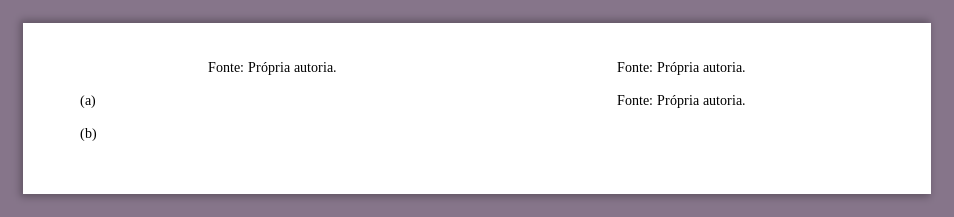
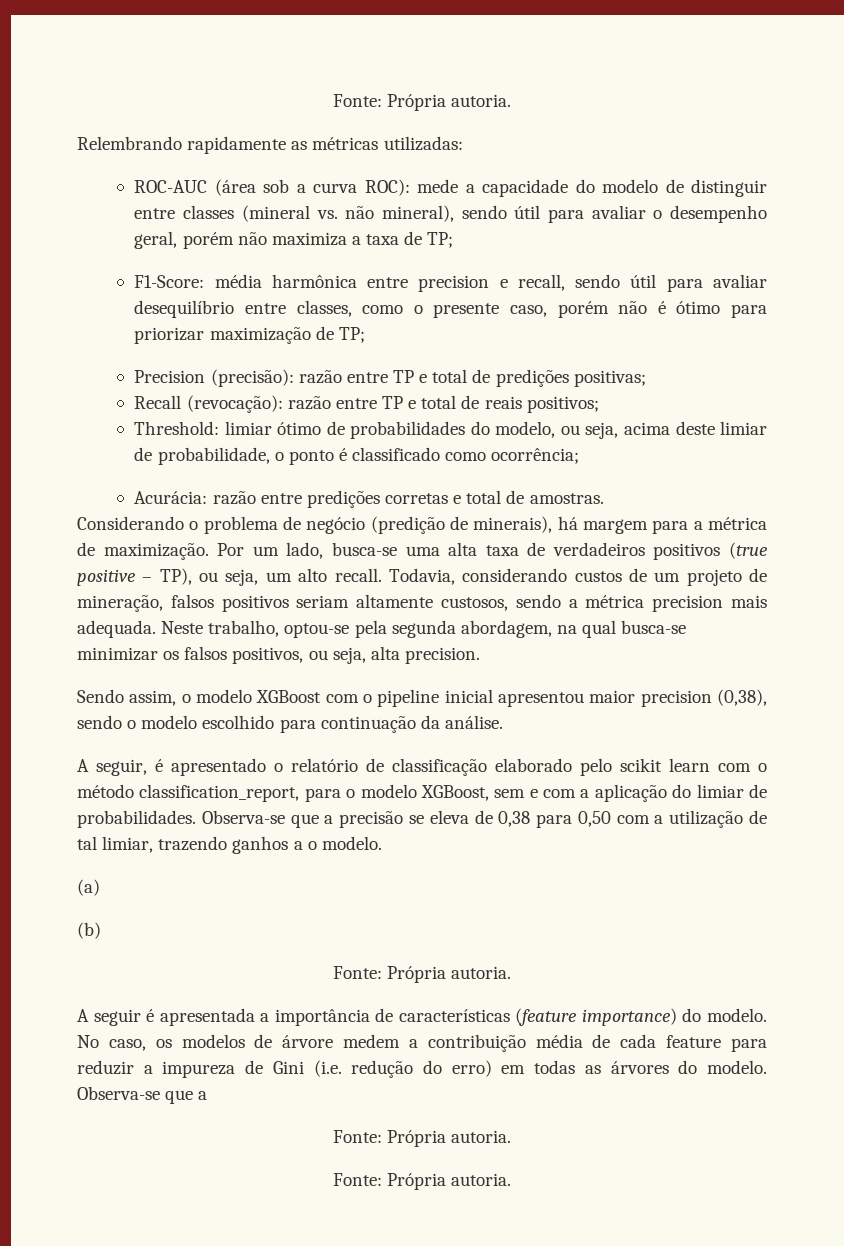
[208,62,337,75] Fonte: Própria autoria. -> [332,94,512,111] [77,136,463,154] [134,179,767,197] [134,205,767,223] [134,231,454,249] [134,274,768,292] [134,300,767,318] [134,326,365,344] [134,369,646,387] [134,395,599,413] [134,421,768,439] [134,447,580,465] [134,490,604,508] [77,516,768,534] [77,542,768,560] [77,568,767,586] [77,594,767,612] [77,620,687,638] [77,646,480,664] [77,689,768,707] [77,715,503,733] [77,758,767,776] [77,784,767,802] [77,810,768,828] [77,836,382,854] Fonte: Própria autoria. // Relembrando rapidamente as métricas utilizadas: // ROC-AUC (área sob a curva ROC): mede a capacidade do modelo de distinguir entre classes (mineral vs. não mineral), sendo útil para avaliar o desempenho geral, porém não maximiza a taxa de TP; // F1-Score: média harmônica entre precision e recall, sendo útil para avaliar desequilíbrio entre classes, como o presente caso, porém não é ótimo para priorizar maximização de TP; // Precision (precisão): razão entre TP e total de predições positivas; // Recall (revocação): razão entre TP e total de reais positivos; // Threshold: limiar ótimo de probabilidades do modelo, ou seja, acima deste limiar de probabilidade, o ponto é classificado como ocorrência; // Acurácia: razão entre predições corretas e total de amostras. // Considerando o problema de negócio (predição de minerais), há margem para a métrica de maximização. Por um lado, busca-se uma alta taxa de verdadeiros positivos (true positive – TP), ou seja, um alto recall. Todavia, considerando custos de um projeto de mineração, falsos positivos seriam altamente custosos, sendo a métrica precision mais adequada. Neste trabalho, optou-se pela segunda abordagem, na qual busca-se minimizar os falsos positivos, ou seja, alta precision. // Sendo assim, o modelo XGBoost com o pipeline inicial apresentou maior precision (0,38), sendo o modelo escolhido para continuação da análise. // A seguir, é apresentado o relatório de classificação elaborado pelo scikit learn com o método classification_report, para o modelo XGBoost, sem e com a aplicação do limiar de probabilidades. Observa-se que a precisão se eleva de 0,38 para 0,50 com a utilização de tal limiar, trazendo ganhos a o modelo.
[617,95,746,108] // Fonte: Própria autoria. -> [77,1008,767,1026] [77,1034,767,1052] [77,1060,767,1078] [77,1086,208,1104] [332,1130,512,1147] [332,1173,512,1190] // A seguir é apresentada a importância de características (feature importance) do modelo. No caso, os modelos de árvore medem a contribuição média de cada feature para reduzir a impureza de Gini (i.e. redução do erro) em todas as árvores do modelo. Observa-se que a // Fonte: Própria autoria. // Fonte: Própria autoria.

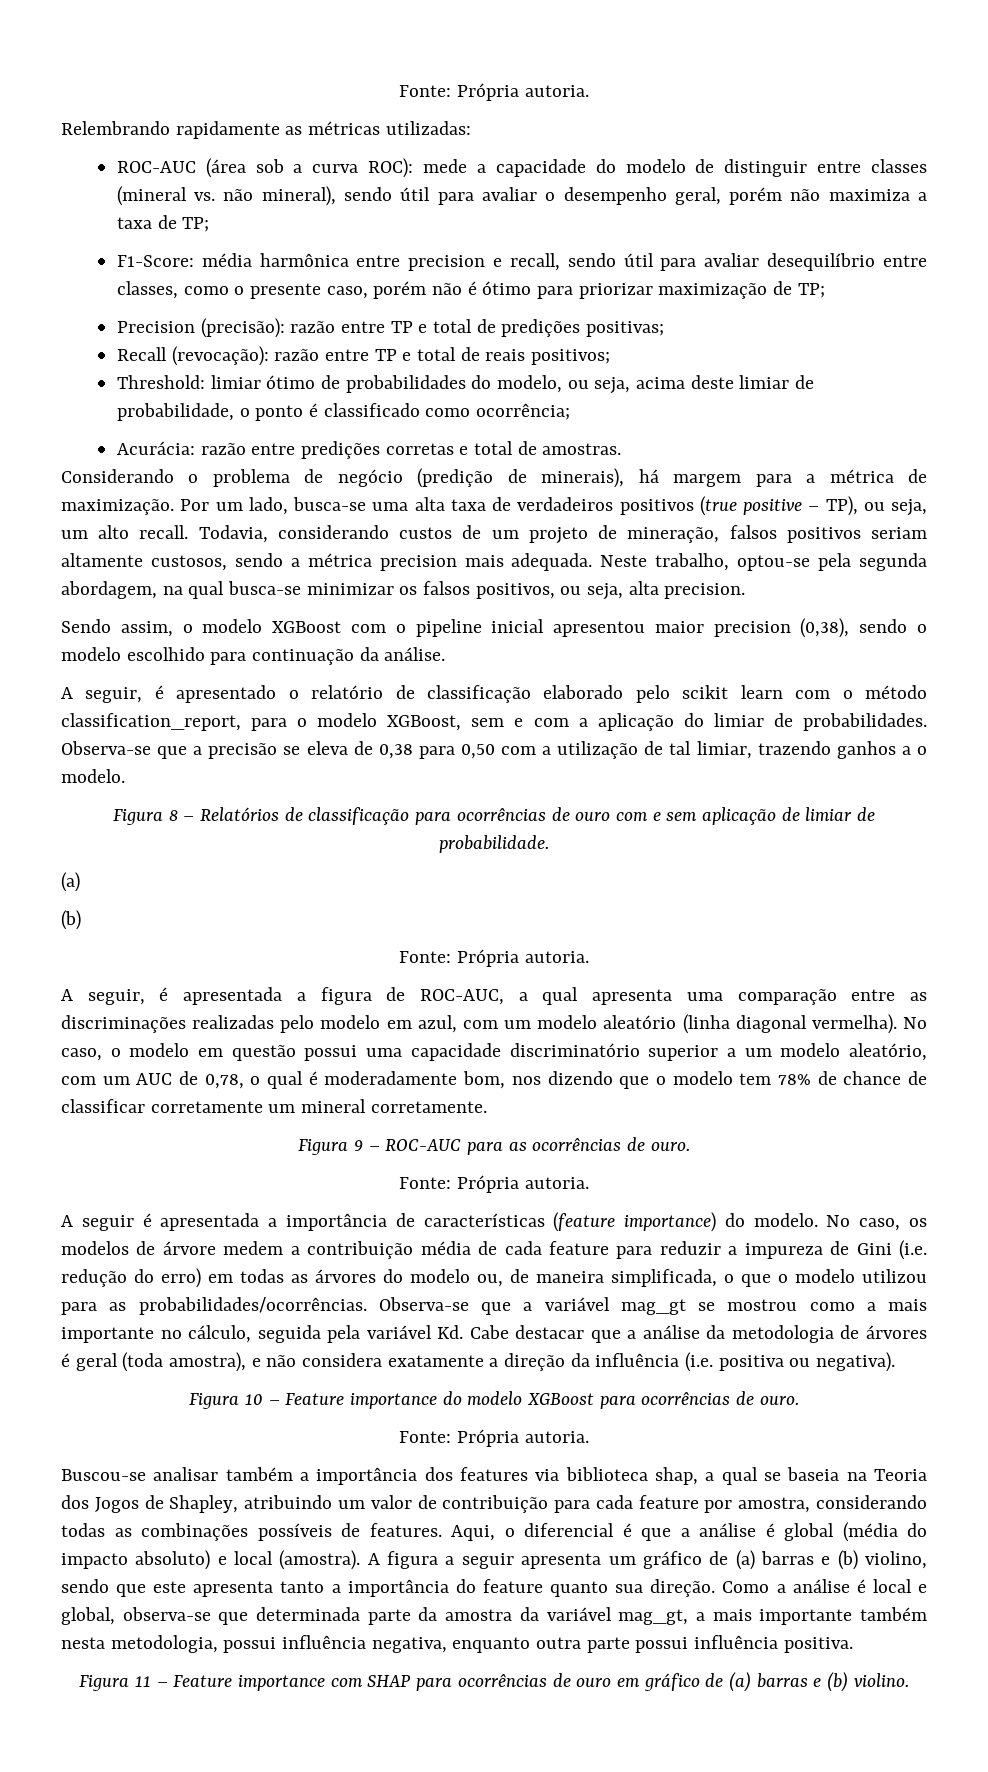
(382, 843) none -> [113,807,875,825] [439,835,549,853] // Figura 8 – Relatórios de classificação para ocorrências de ouro com e sem aplicação de limiar de probabilidade.
(512, 972) none -> [61,987,927,1005] [61,1014,927,1034] [61,1043,928,1061] [61,1071,928,1089] [61,1099,487,1113] [298,1137,690,1155] [399,1175,589,1193] // A seguir, é apresentada a figura de ROC-AUC, a qual apresenta uma comparação entre as discriminações realizadas pelo modelo em azul, com um modelo aleatório (linha diagonal vermelha). No caso, o modelo em questão possui uma capacidade discriminatório superior a um modelo aleatório, com um AUC de 0,78, o qual é moderadamente bom, nos dizendo que o modelo tem 78% de chance de classificar corretamente um mineral corretamente. // Figura 9 – ROC-AUC para as ocorrências de ouro. // Fonte: Própria autoria.
[706,1060,767,1074] [77,1086,208,1104] [332,1130,512,1147] [332,1173,512,1190] modelo. Observa-se que a // Fonte: Própria autoria. // Fonte: Própria autoria. -> [410,1269,927,1287] [61,1297,927,1315] [61,1325,927,1343] [61,1352,896,1372] [189,1391,799,1409] [399,1429,589,1447] [61,1467,928,1485] [61,1495,928,1513] [61,1522,927,1542] [61,1550,928,1570] [61,1579,928,1597] [61,1607,928,1625] [61,1635,853,1653] [79,1672,909,1692] modelo ou, de maneira simplificada, o que o modelo utilizou para as probabilidades/ocorrências. Observa-se que a variável mag_gt se mostrou como a mais importante no cálculo, seguida pela variável Kd. Cabe destacar que a análise da metodologia de árvores é geral (toda amostra), e não considera exatamente a direção da influência (i.e. positiva ou negativa). // Figura 10 – Feature importance do modelo XGBoost para ocorrências de ouro. // Fonte: Própria autoria. // Buscou-se analisar também a importância dos features via biblioteca shap, a qual se baseia na Teoria dos Jogos de Shapley, atribuindo um valor de contribuição para cada feature por amostra, considerando todas as combinações possíveis de features. Aqui, o diferencial é que a análise é global (média do impacto absoluto) e local (amostra). A figura a seguir apresenta um gráfico de (a) barras e (b) violino, sendo que este apresenta tanto a importância do feature quanto sua direção. Como a análise é local e global, observa-se que determinada parte da amostra da variável mag_gt, a mais importante também nesta metodologia, possui influência negativa, enquanto outra parte possui influência positiva. // Figura 11 – Feature importance com SHAP para ocorrências de ouro em gráfico de (a) barras e (b) violino.

